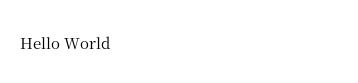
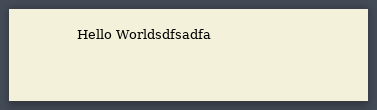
[64,36,112,49] World -> [116,29,211,39] Worldsdfsadfa

